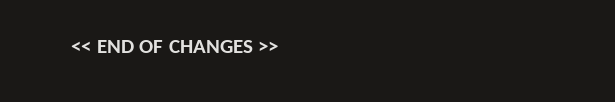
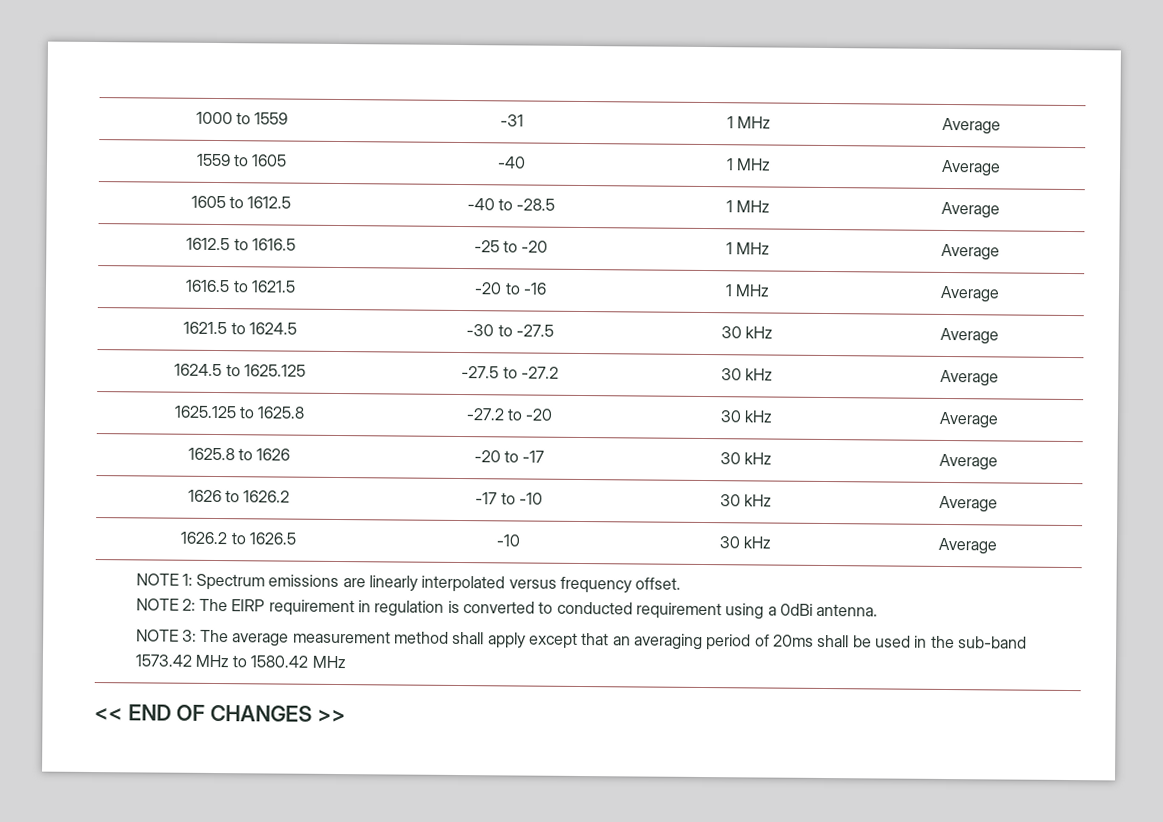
(71, 47) none -> [195,111,289,125] [500,114,524,127] [726,116,772,129] [942,117,1001,135] [195,153,288,167] [497,156,526,169] [725,158,772,171] [941,159,1001,177] [190,195,292,209] [466,198,556,211] [725,200,771,213] [941,201,1000,219] [186,237,296,251] [473,240,549,253] [725,242,771,255] [941,243,1000,261] [185,279,296,293] [474,282,547,295] [724,284,771,297] [940,285,1000,303] [183,321,297,335] [466,324,554,337] [720,326,774,339] [940,327,999,345] [174,363,306,377] [461,366,559,379] [720,368,774,381] [940,369,999,387] [173,405,306,419] [465,408,554,421] [719,410,774,423] [939,411,999,429] [187,447,291,461] [473,450,545,463] [719,452,773,465] [939,453,998,471] [187,489,291,503] [475,492,543,505] [719,494,773,507] [939,495,998,513] [180,531,296,545] [496,534,520,547] [718,536,772,549] [938,537,997,555] [135,573,682,594] [135,598,879,620] [135,629,1027,651] [134,654,346,669] 1000 to 1559 | -31 | 1 MHz | Average // 1559 to 1605 | -40 | 1 MHz | Average // 1605 to 1612.5 | -40 to -28.5 | 1 MHz | Average // 1612.5 to 1616.5 | -25 to -20 | 1 MHz | Average // 1616.5 to 1621.5 | -20 to -16 | 1 MHz | Average // 1621.5 to 1624.5 | -30 to -27.5 | 30 kHz | Average // 1624.5 to 1625.125 | -27.5 to -27.2 | 30 kHz | Average // 1625.125 to 1625.8 | -27.2 to -20 | 30 kHz | Average // 1625.8 to 1626 | -20 to -17 | 30 kHz | Average // 1626 to 1626.2 | -17 to -10 | 30 kHz | Average // 1626.2 to 1626.5 | -10 | 30 kHz | Average // NOTE 1: Spectrum emissions are linearly interpolated versus frequency offset. // NOTE 2: The EIRP requirement in regulation is converted to conducted requirement using a 0dBi antenna. // NOTE 3: The average measurement method shall apply except that an averaging period of 20ms shall be used in the sub-band 1573.42 MHz to 1580.42 MHz //

